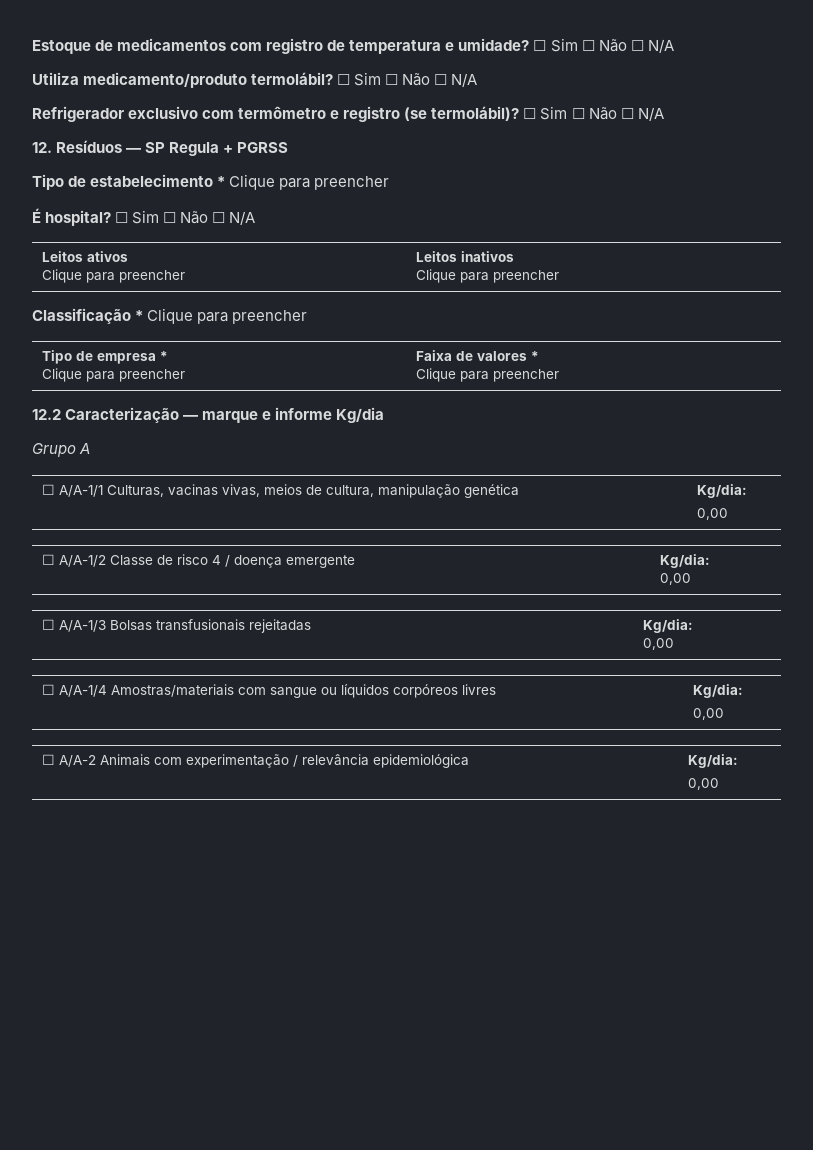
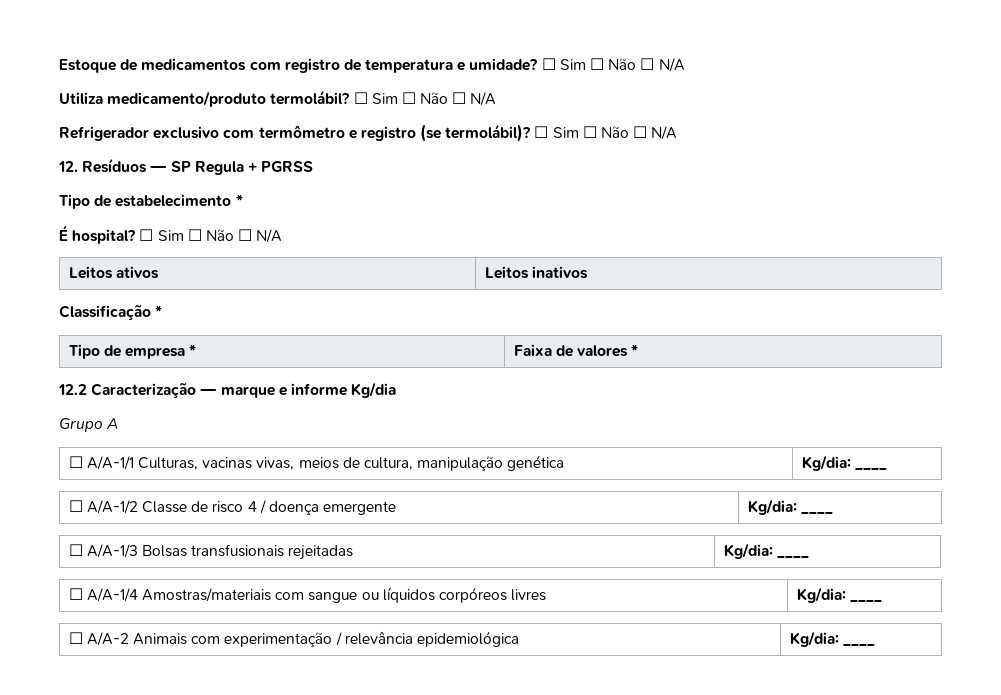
[229,174,390,190] Clique para preencher -> (243, 200) none
[42,269,186,283] // Clique para preencher -> (159, 272) none
[416,269,560,283] // Clique para preencher -> (588, 272) none
[147,308,308,324] Clique para preencher -> (163, 311) none
[42,368,186,382] // Clique para preencher -> (197, 350) none
[416,368,560,382] // Clique para preencher -> (639, 350) none
[697,508,729,520] // 0,00 -> [854,468,887,470] ____
[660,573,692,585] // 0,00 -> [800,512,833,514] ____
[643,638,675,650] // 0,00 -> [776,556,809,558] ____
[693,708,725,720] // 0,00 -> [849,600,882,602] ____
[688,778,720,790] // 0,00 -> [842,644,875,646] ____

